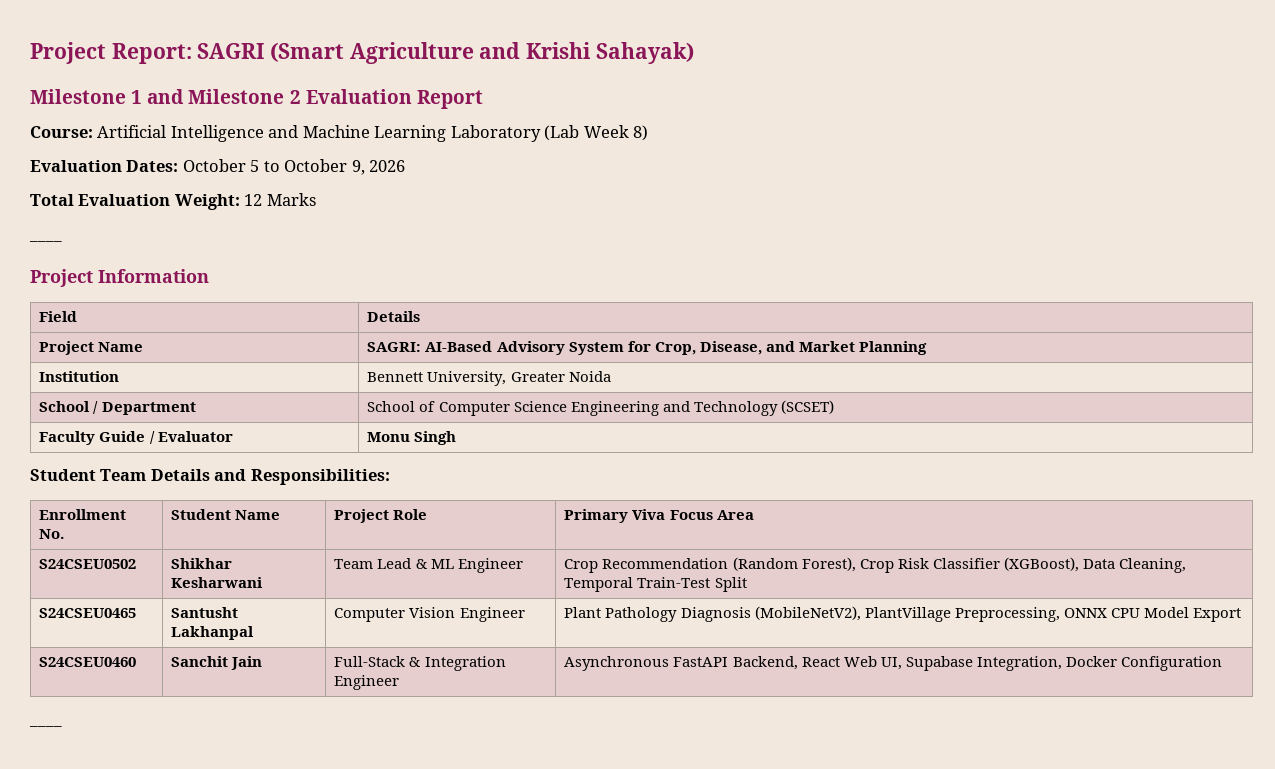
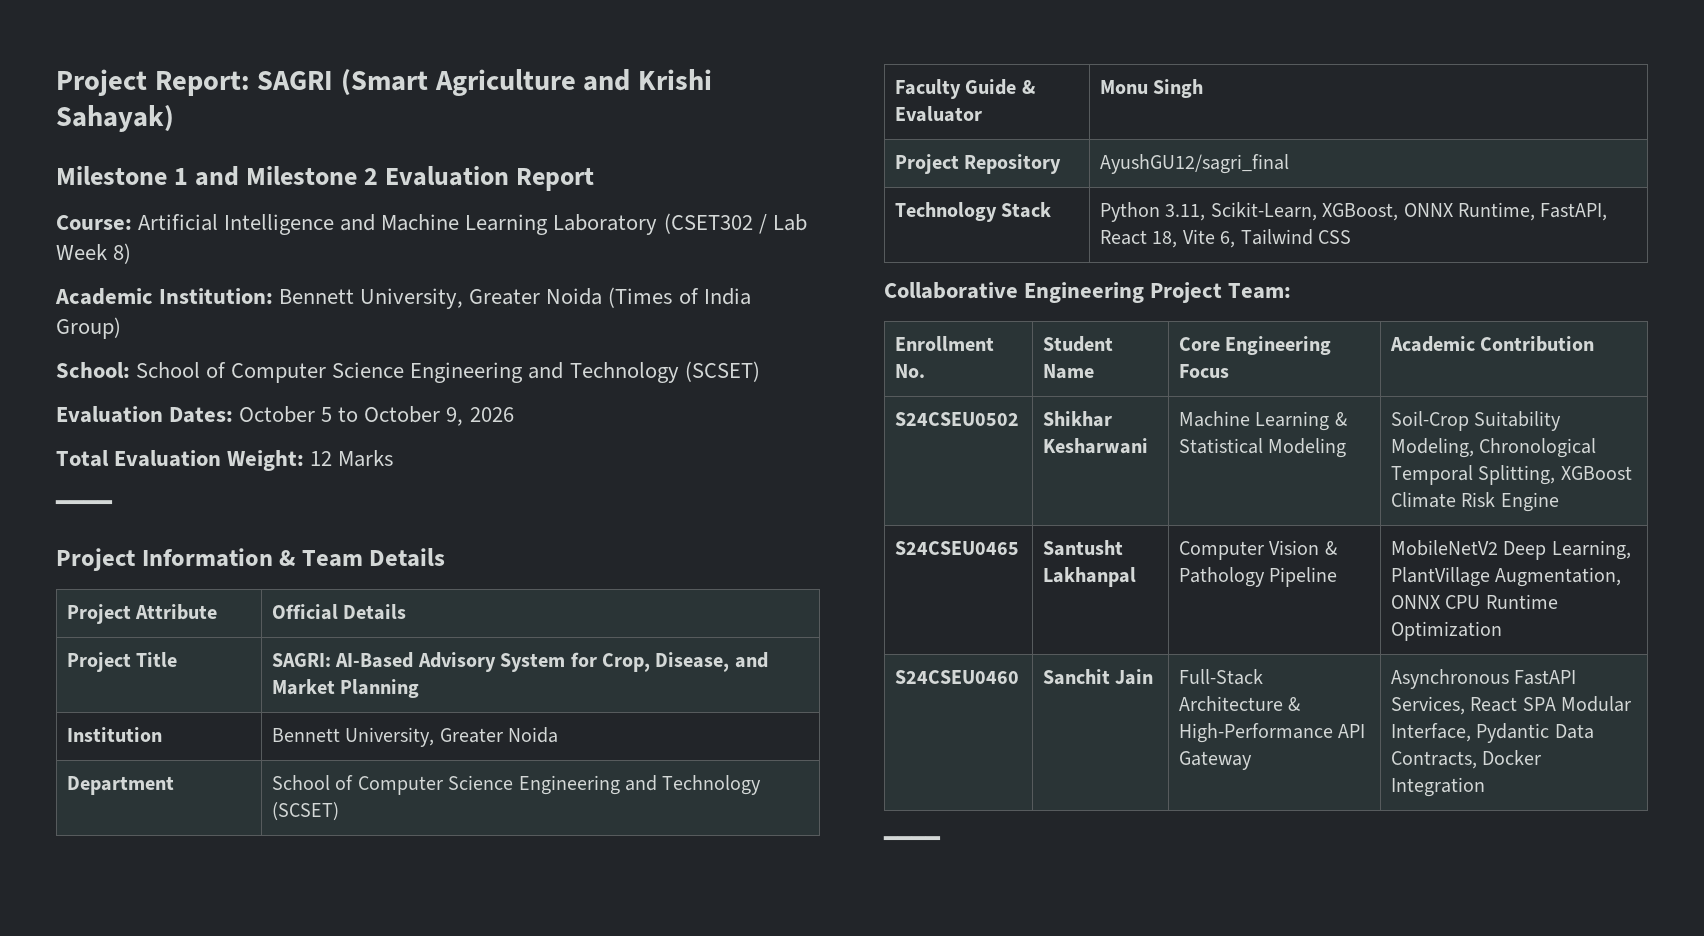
[544,125,580,141] (Lab -> [663,213,807,234] (CSET302 / Lab
(649, 133) none -> [55,287,751,309] [56,317,121,339] [56,361,760,383] // Academic Institution: Bennett University, Greater Noida (Times of India Group) // School: School of Computer Science Engineering and Technology (SCSET)
[29,240,62,242] ____ -> [55,500,113,510] ━━━━
[39,311,78,322] [367,311,421,322] [39,341,144,355] // Field | Details // Project Name -> [279,548,446,567] [66,604,218,624] [271,604,407,620] [66,652,178,672] & Team Details // Project Attribute | Official Details // Project Title
[39,401,99,414] School / -> (559, 735) none
[149,431,155,444] / -> [1021,80,1035,94] &
[30,469,390,485] [39,509,127,520] [39,529,65,539] [171,509,281,520] [334,509,428,523] [564,509,754,523] [39,559,137,569] [171,558,233,569] [171,577,264,588] [334,558,523,573] [564,557,1186,573] [564,577,747,592] // Student Team Details and Responsibilities: // Enrollment No. | Student Name | Project Role | Primary Viva Focus Area // S24CSEU0502 | Shikhar Kesharwani | Team Lead & ML Engineer | Crop Recommendation (Random Forest), Crop Risk Classifier (XGBoost), Data Cleaning, Temporal Train-Test Split -> [894,154,1062,174] [1099,154,1289,174] [894,202,1052,222] [1099,202,1608,222] [1099,229,1351,248] [884,282,1292,303] [894,336,994,351] [894,364,925,378] [1042,336,1113,352] [1042,364,1094,379] [1178,336,1332,355] [1178,364,1229,378] [1389,336,1595,352] [894,412,1019,426] [1042,411,1112,427] [1042,438,1148,454] [1178,411,1347,431] [1178,438,1347,458] [1390,411,1562,431] [1390,438,1597,458] [1390,465,1632,485] [1390,492,1559,512] // Project Repository | AyushGU12/sagri_final // Technology Stack | Python 3.11, Scikit-Learn, XGBoost, ONNX Runtime, FastAPI, React 18, Vite 6, Tailwind CSS // Collaborative Engineering Project Team: // Enrollment No. | Student Name | Core Engineering Focus | Academic Contribution // S24CSEU0502 | Shikhar Kesharwani | Machine Learning & Statistical Modeling | Soil-Crop Suitability Modeling, Chronological Temporal Splitting, XGBoost Climate Risk Engine
[459,607,525,622] [564,606,1241,622] [39,657,137,667] [171,656,263,670] [334,656,506,671] [334,675,400,690] [564,656,1222,671] [29,725,62,727] Engineer | Plant Pathology Diagnosis (MobileNetV2), PlantVillage Preprocessing, ONNX CPU Model Export // S24CSEU0460 | Sanchit Jain | Full-Stack & Integration Engineer | Asynchronous FastAPI Backend, React Web UI, Supabase Integration, Docker Configuration // ____ -> [1324,541,1337,555] [1178,567,1338,587] [1390,540,1631,560] [1390,567,1622,587] [1390,594,1558,609] [1390,621,1502,641] [894,670,1019,684] [1042,669,1154,685] [1178,669,1263,685] [1178,696,1301,711] [1178,723,1366,743] [1178,751,1252,770] [1390,669,1577,689] [1390,696,1632,715] [1390,723,1594,743] [1390,750,1542,769] [1390,777,1485,797] [883,836,941,846] & Pathology Pipeline | MobileNetV2 Deep Learning, PlantVillage Augmentation, ONNX CPU Runtime Optimization // S24CSEU0460 | Sanchit Jain | Full-Stack Architecture & High-Performance API Gateway | Asynchronous FastAPI Services, React SPA Modular Interface, Pydantic Data Contracts, Docker Integration // ━━━━

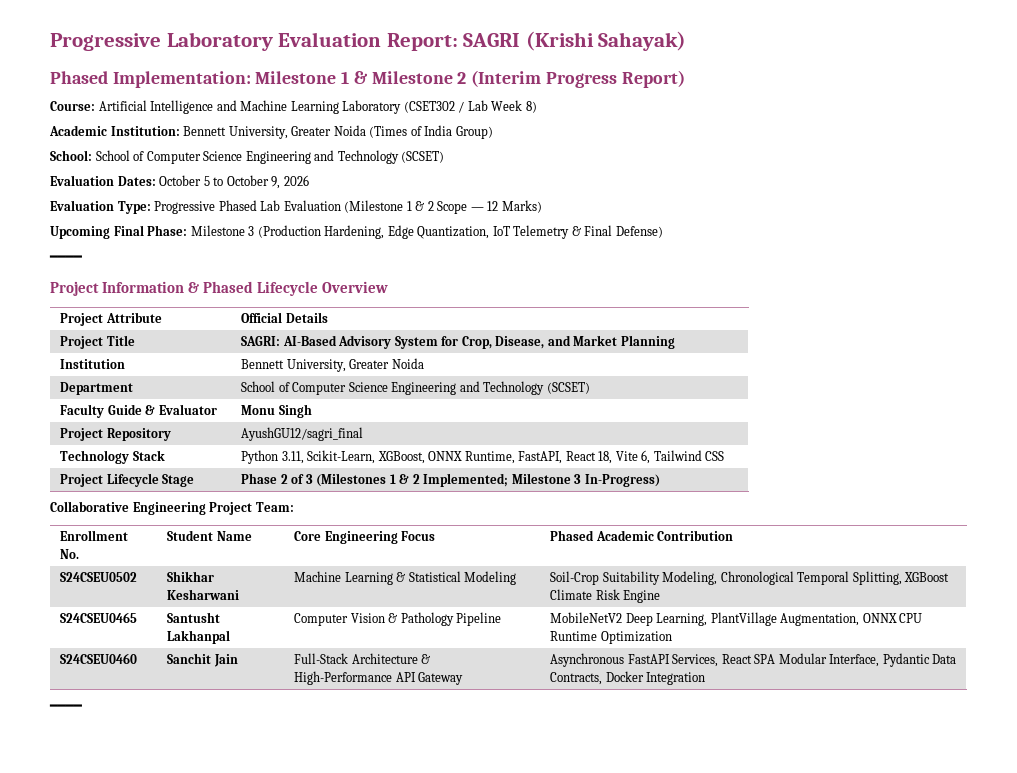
[56,69,713,96] Project Report: SAGRI (Smart Agriculture and Krishi -> [50,31,594,51] Progressive Laboratory Evaluation Report: SAGRI (Krishi
(174, 118) none -> [50,71,251,88] Phased Implementation:
[195,166,240,186] and -> [353,71,368,84] &
[385,166,595,191] Evaluation Report -> [471,70,685,88] (Interim Progress Report)
[56,450,394,471] Total Evaluation Weight: 12 Marks -> [50,200,542,214] [50,225,663,239] Evaluation Type: Progressive Phased Lab Evaluation (Milestone 1 & 2 Scope — 12 Marks) // Upcoming Final Phase: Milestone 3 (Production Hardening, Edge Quantization, IoT Telemetry & Final Defense)
[301,548,446,567] Team Details -> [203,281,389,296] Phased Lifecycle Overview
(1351, 237) none -> [60,473,195,487] [241,473,660,487] // Project Lifecycle Stage | Phase 2 of 3 (Milestones 1 & 2 Implemented; Milestone 3 In-Progress)
(1229, 371) none -> [550,530,595,541] Phased

